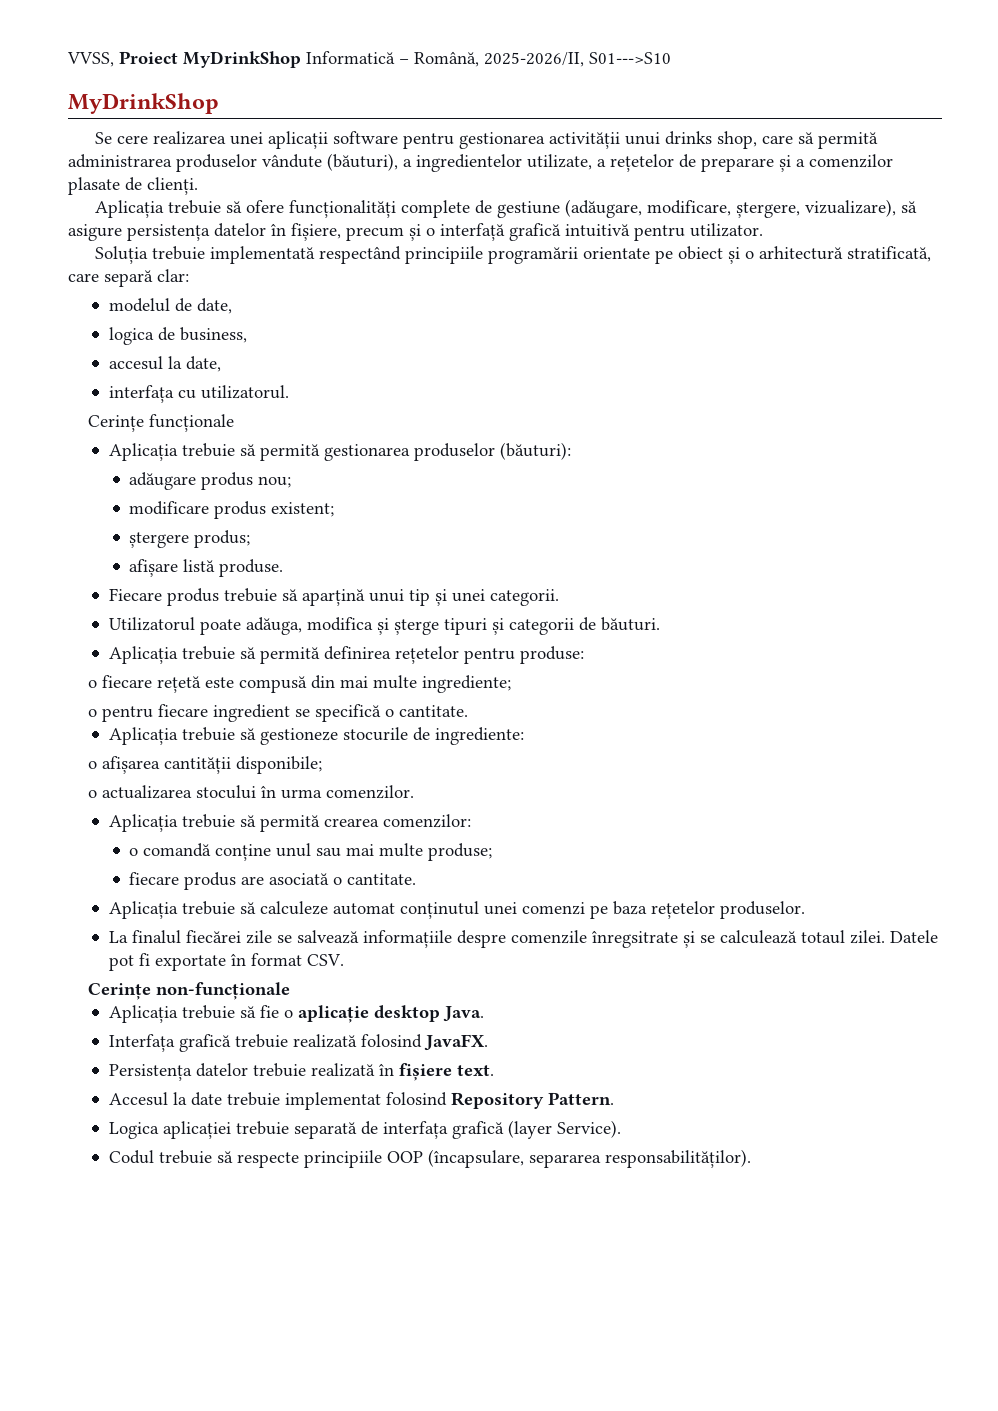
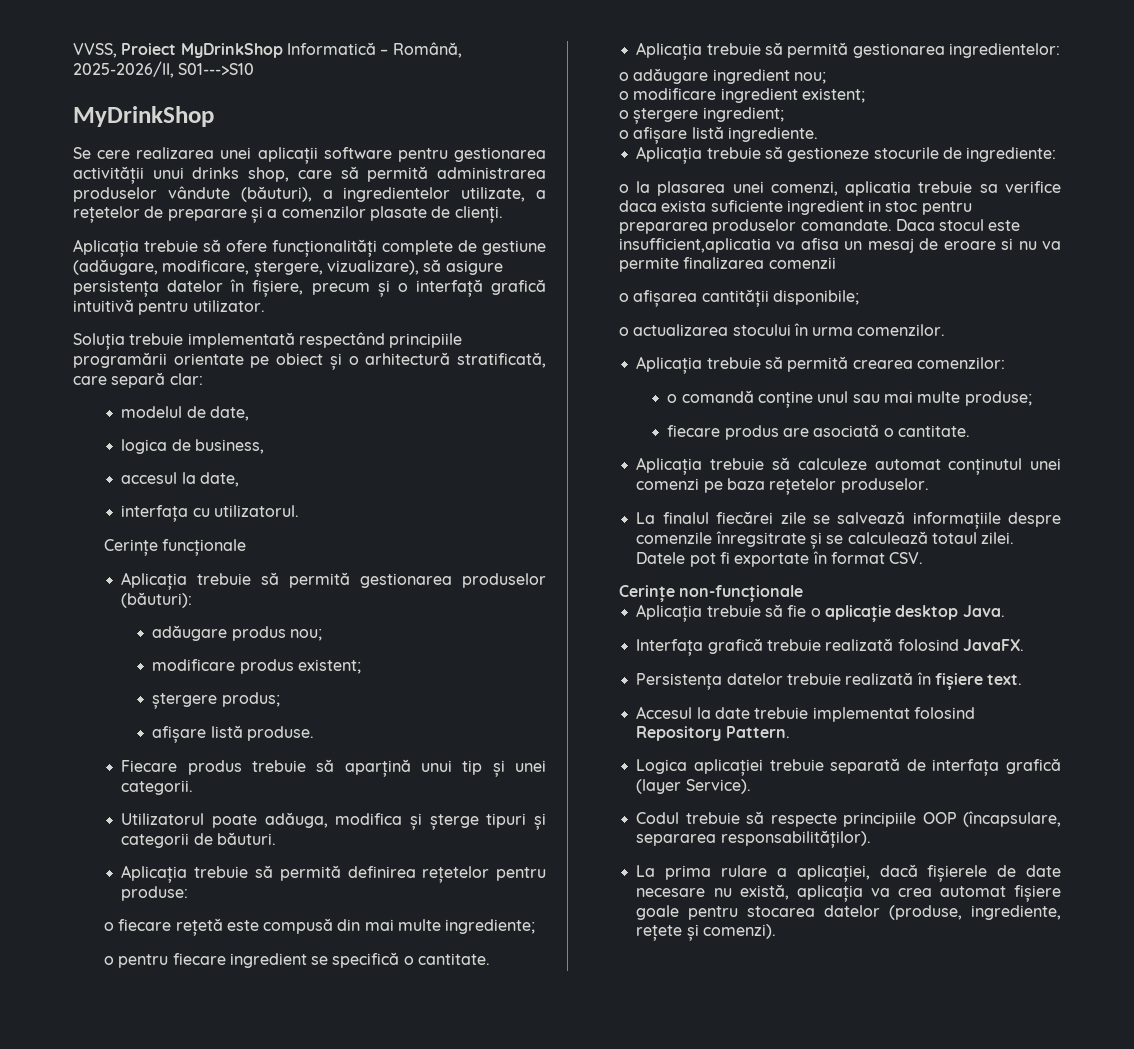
(469, 711) none -> [636,42,1061,60] [618,68,826,84] [618,88,865,103] [618,107,784,124] [618,126,818,144] // Aplicația trebuie să permită gestionarea ingredientelor: // o adăugare ingredient nou; // o modificare ingredient existent; // o ștergere ingredient; // o afișare listă ingrediente.
(524, 736) none -> [618,181,1061,196] [618,200,972,215] [618,219,1021,234] [618,238,1061,253] [618,257,836,272] // o la plasarea unei comenzi, aplicatia trebuie sa verifice daca exista suficiente ingredient in stoc pentru prepararea produselor comandate. Daca stocul este insufficient,aplicatia va afisa un mesaj de eroare si nu va permite finalizarea comenzii
(751, 1158) none -> [636,864,1061,882] [636,884,1061,902] [636,905,1061,920] [636,924,777,941] // La prima rulare a aplicației, dacă fișierele de date necesare nu există, aplicația va crea automat fișiere goale pentru stocarea datelor (produse, ingrediente, rețete și comenzi).

